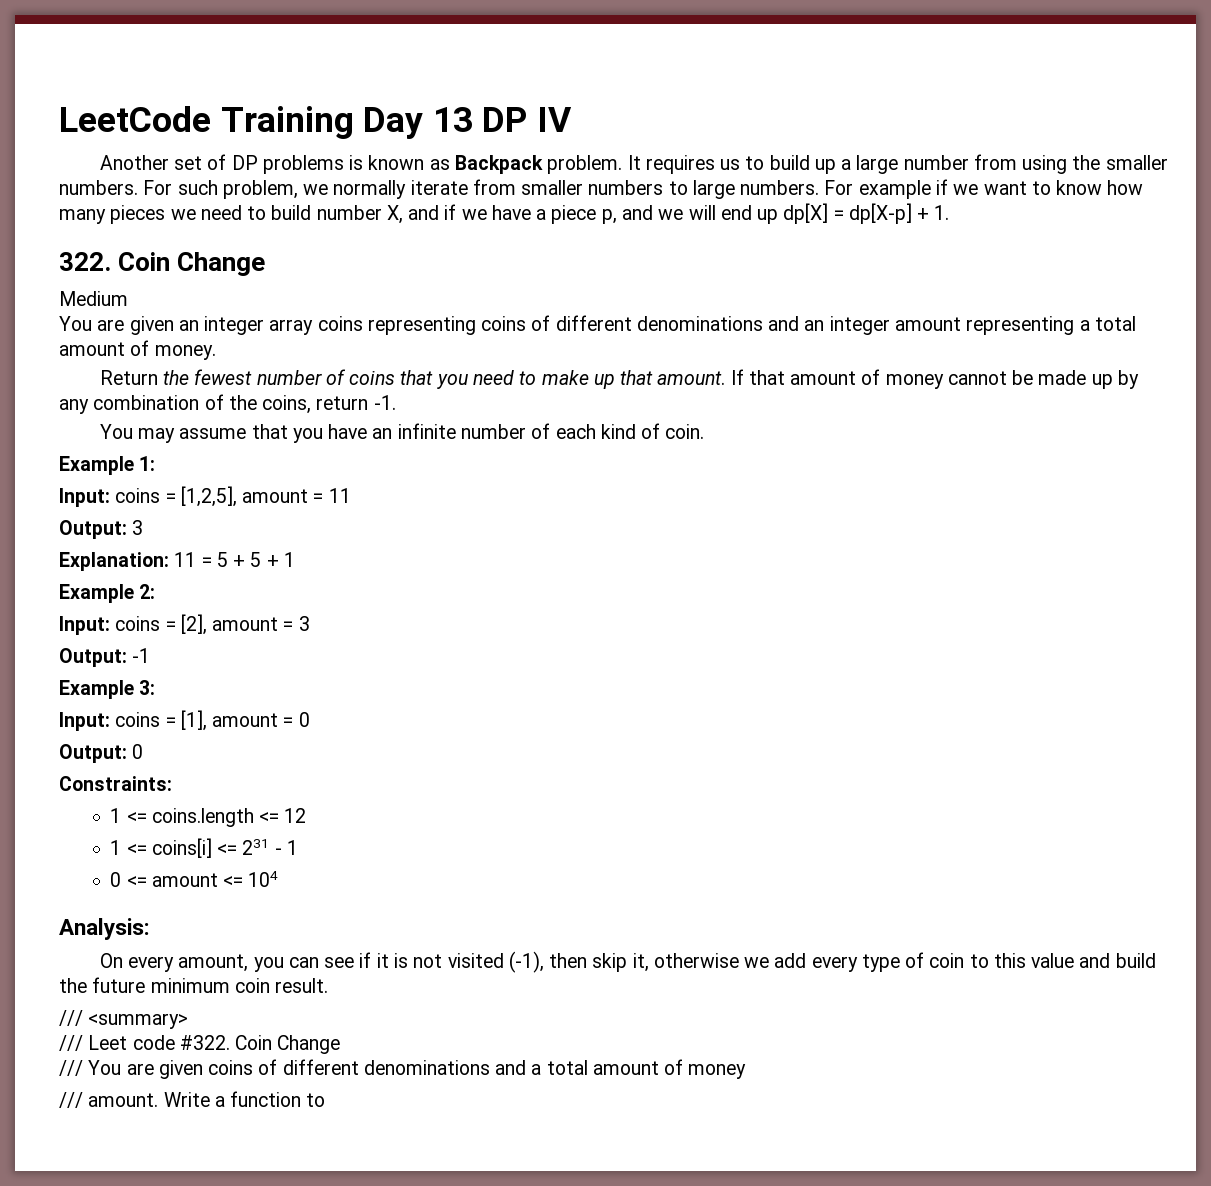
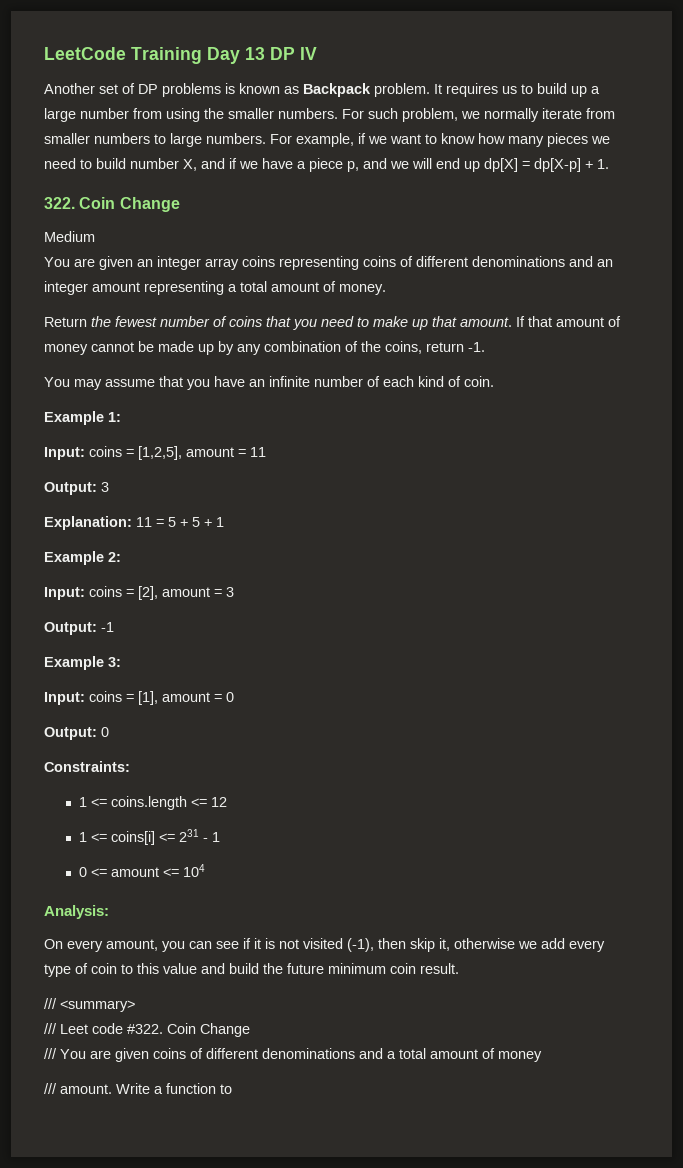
[858,180,931,199] example -> [296,133,354,147] example,

